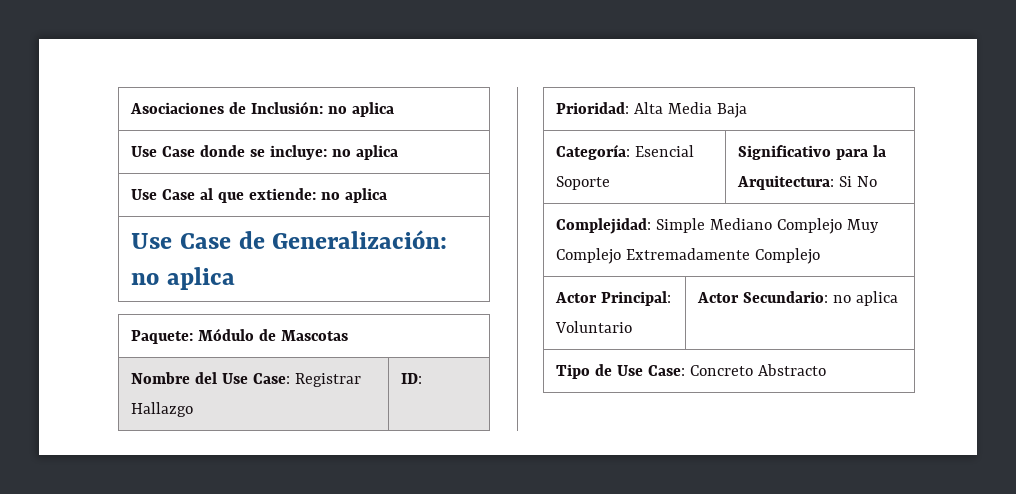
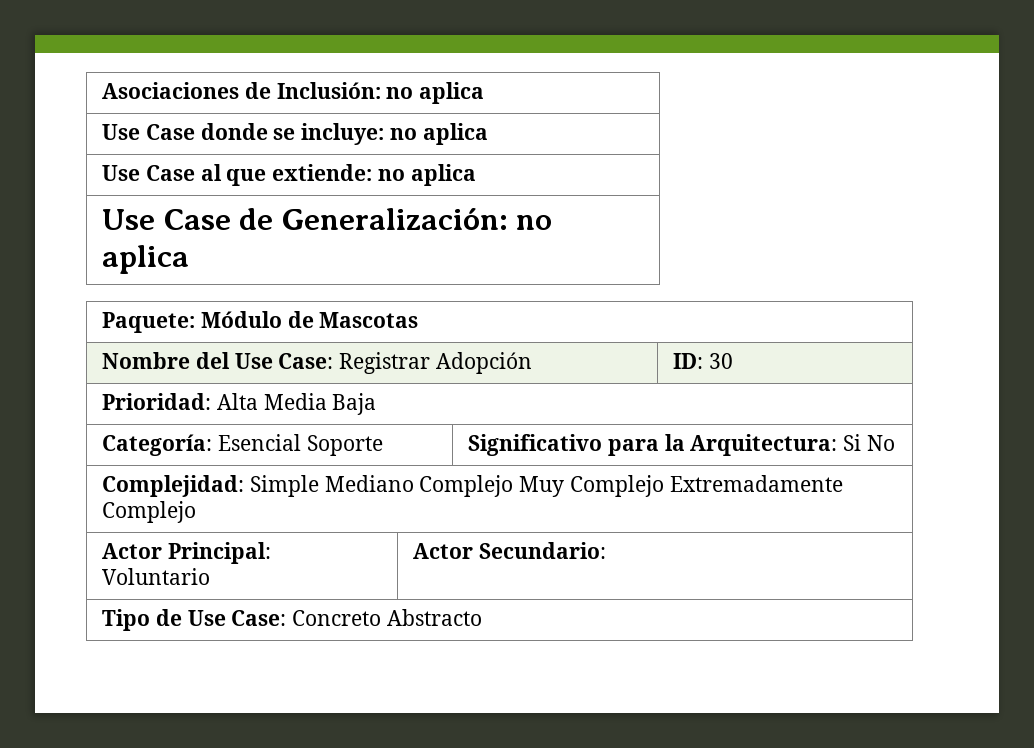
[131,402,194,417] Hallazgo -> [435,352,532,374] Adopción
(423, 378) none -> [709,353,734,369] 30
[833,291,898,306] no aplica -> (607, 550) none

